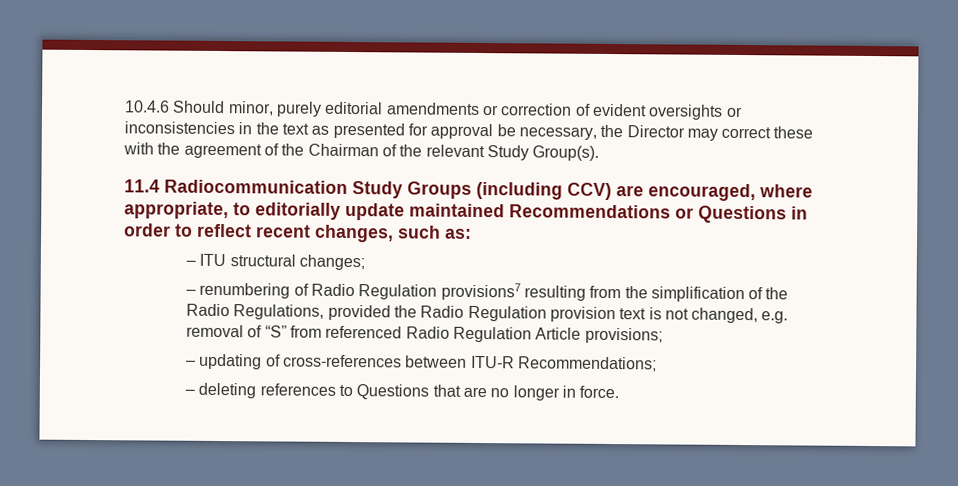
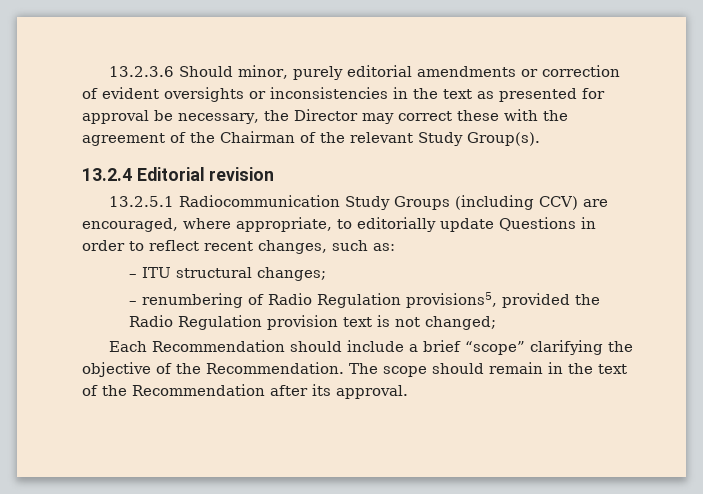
[124,100,170,113] 10.4.6 -> [109,66,175,77] 13.2.3.6
[124,179,160,193] 11.4 -> [82,167,275,181] [109,196,175,207] 13.2.4 Editorial revision // 13.2.5.1
[409,203,694,219] maintained Recommendations or -> (494, 225) none
[440,282,789,303] [185,303,325,320] provisions7 resulting from the simplification of the Radio Regulations, -> [406,292,498,308] provisions5,
[691,307,789,324] [185,324,663,344] [185,353,657,372] [184,382,620,401] changed, e.g. removal of “S” from referenced Radio Regulation Article provisions; // – updating of cross-references between ITU-R Recommendations; // – deleting references to Questions that are no longer in force. -> [425,316,497,330] [109,340,634,355] [82,362,627,377] [82,384,408,399] changed; // Each Recommendation should include a brief “scope” clarifying the objective of the Recommendation. The scope should remain in the text of the Recommendation after its approval.

